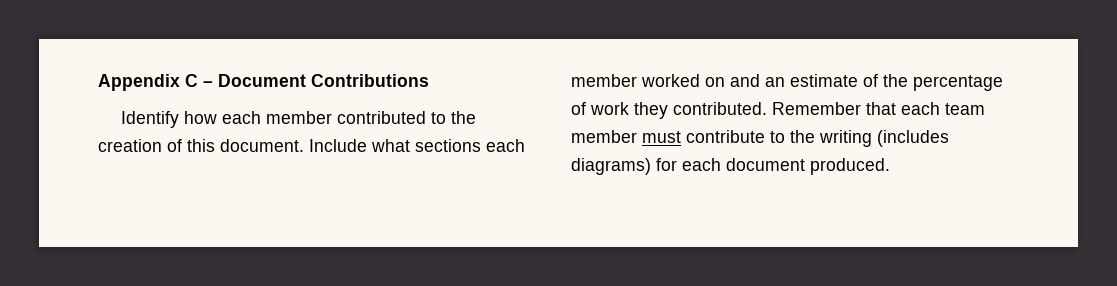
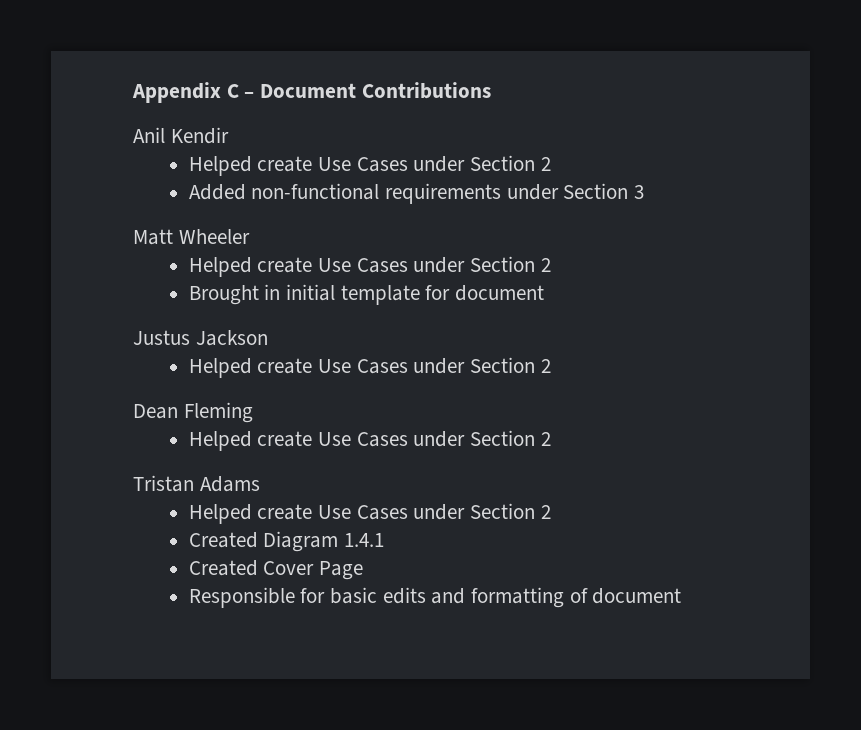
[121,111,477,128] [98,139,525,152] [571,74,1003,91] [571,102,985,119] [571,130,949,147] [571,158,890,175] Identify how each member contributed to the creation of this document. Include what sections each member worked on and an estimate of the percentage of work they contributed. Remember that each team member must contribute to the writing (includes diagrams) for each document produced. -> [133,127,229,144] [188,155,551,176] [188,183,644,204] [133,229,250,245] [188,256,551,277] [188,284,544,305] [133,330,268,346] [188,357,551,378] [133,402,253,423] [188,430,551,451] [133,475,260,492] [188,503,551,524] [188,531,384,552] [188,560,363,580] [188,587,682,608] Anil Kendir // Helped create Use Cases under Section 2 // Added non-functional requirements under Section 3 // Matt Wheeler // Helped create Use Cases under Section 2 // Brought in initial template for document // Justus Jackson // Helped create Use Cases under Section 2 // Dean Fleming // Helped create Use Cases under Section 2 // Tristan Adams // Helped create Use Cases under Section 2 // Created Diagram 1.4.1 // Created Cover Page // Responsible for basic edits and formatting of document

